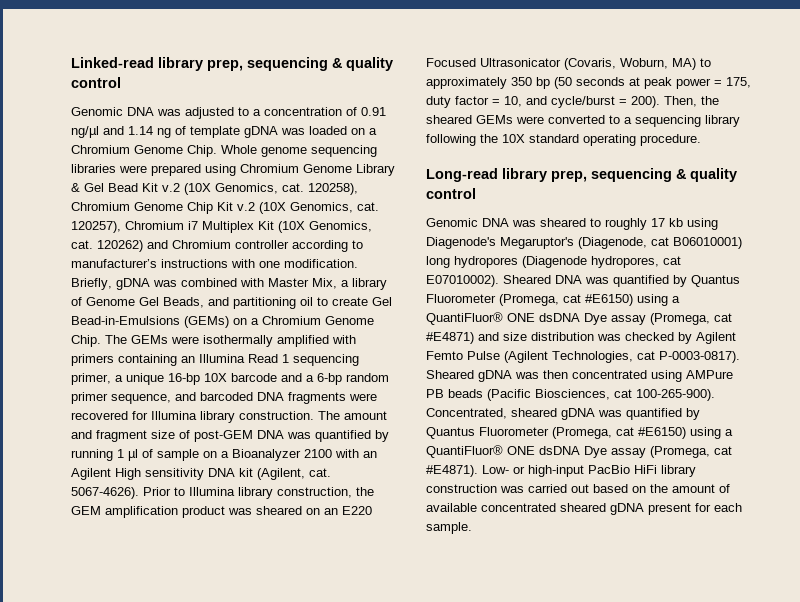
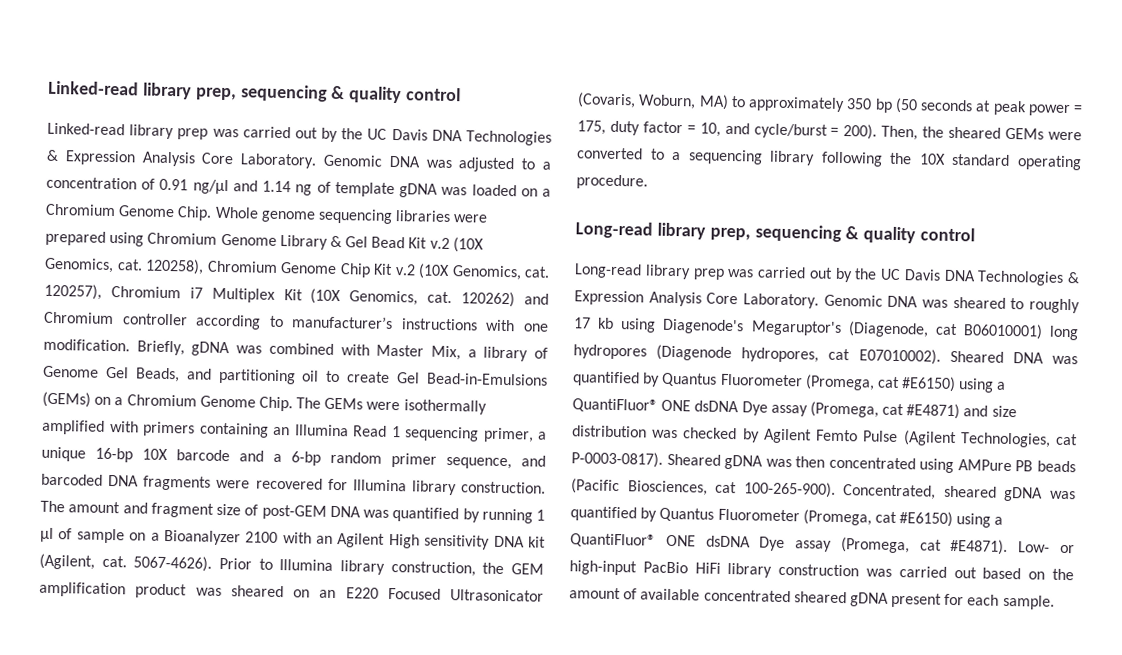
(121, 82) none -> [47,122,552,146] [46,149,318,169] Linked-read library prep was carried out by the UC Davis DNA Technologies & Expression Analysis Core Laboratory.
(476, 193) none -> [574,263,1080,286] [574,290,819,309] Long-read library prep was carried out by the UC Davis DNA Technologies & Expression Analysis Core Laboratory.

